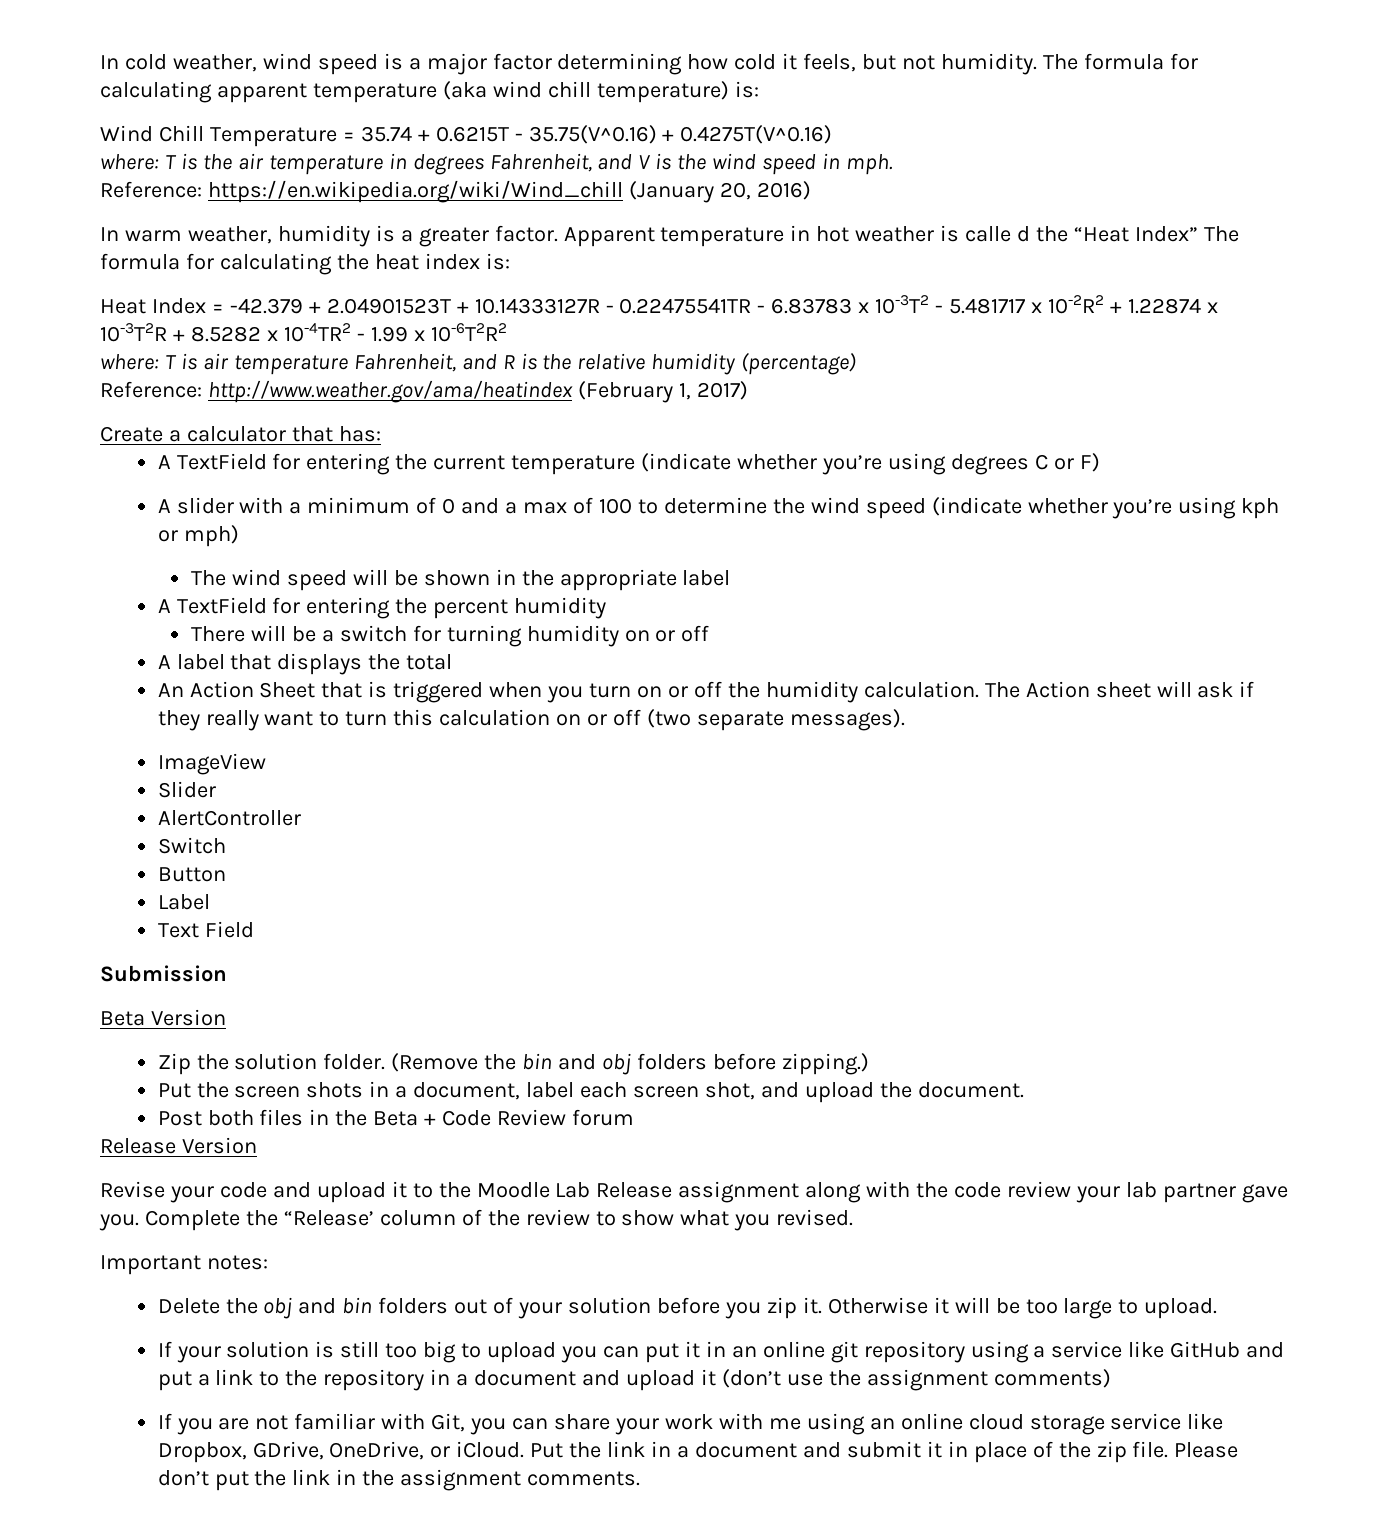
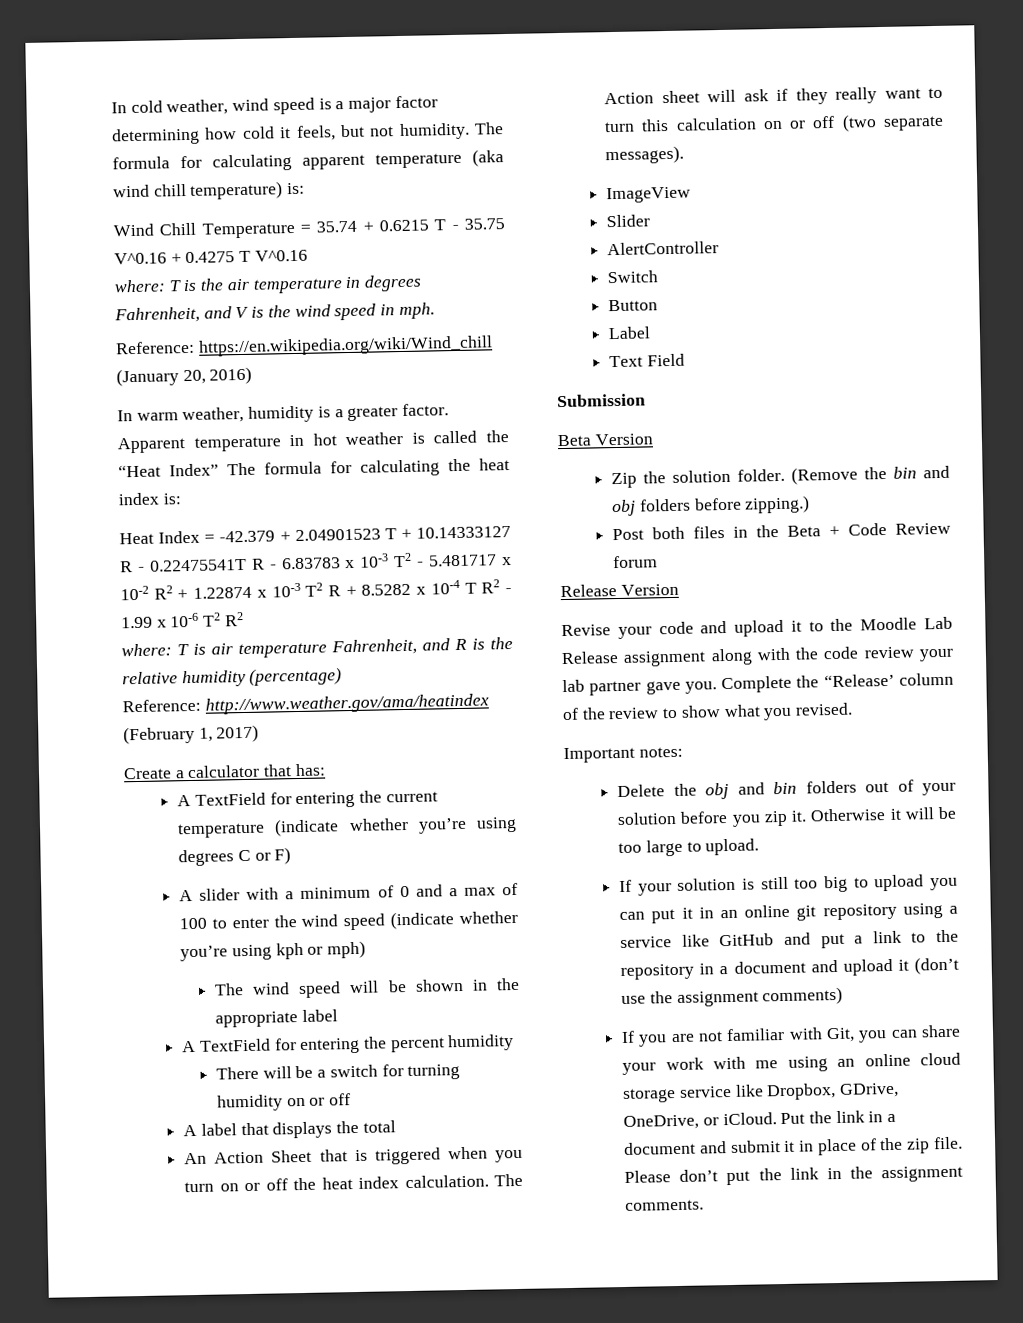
[435,125,833,144] 0.6215T - 35.75(V^0.16) + 0.4275T(V^0.16) -> [379,218,505,232] [114,249,308,265] 0.6215 T - 35.75 V^0.16 + 0.4275 T V^0.16
[965,226,1031,242] calle d -> [433,430,478,444] called
[326,298,752,314] 2.04901523T + 10.14333127R - 0.22475541TR -> [294,525,511,542] [120,558,265,573] 2.04901523 T + 10.14333127 R - 0.22475541T R
[875,295,930,314] 10-3T2 -> [359,552,413,568] 10-3 T2
[1047,295,1104,314] 10-2R2 -> [120,585,173,601] 10-2 R2
[100,323,507,342] 10-3T2R + 8.5282 x 10-4TR2 - 1.99 x 10-6T2R2 -> [271,579,513,598] [121,612,244,629] 10-3 T2 R + 8.5282 x 10-4 T R2 - 1.99 x 10-6 T2 R2
[663,497,767,514] determine -> [231,917,269,929] enter
[765,681,858,703] humidity -> [321,1176,400,1190] heat index
[157,1081,1024,1103] // Put the screen shots in a document, label each screen shot, and upload the document. -> (811, 504) none

